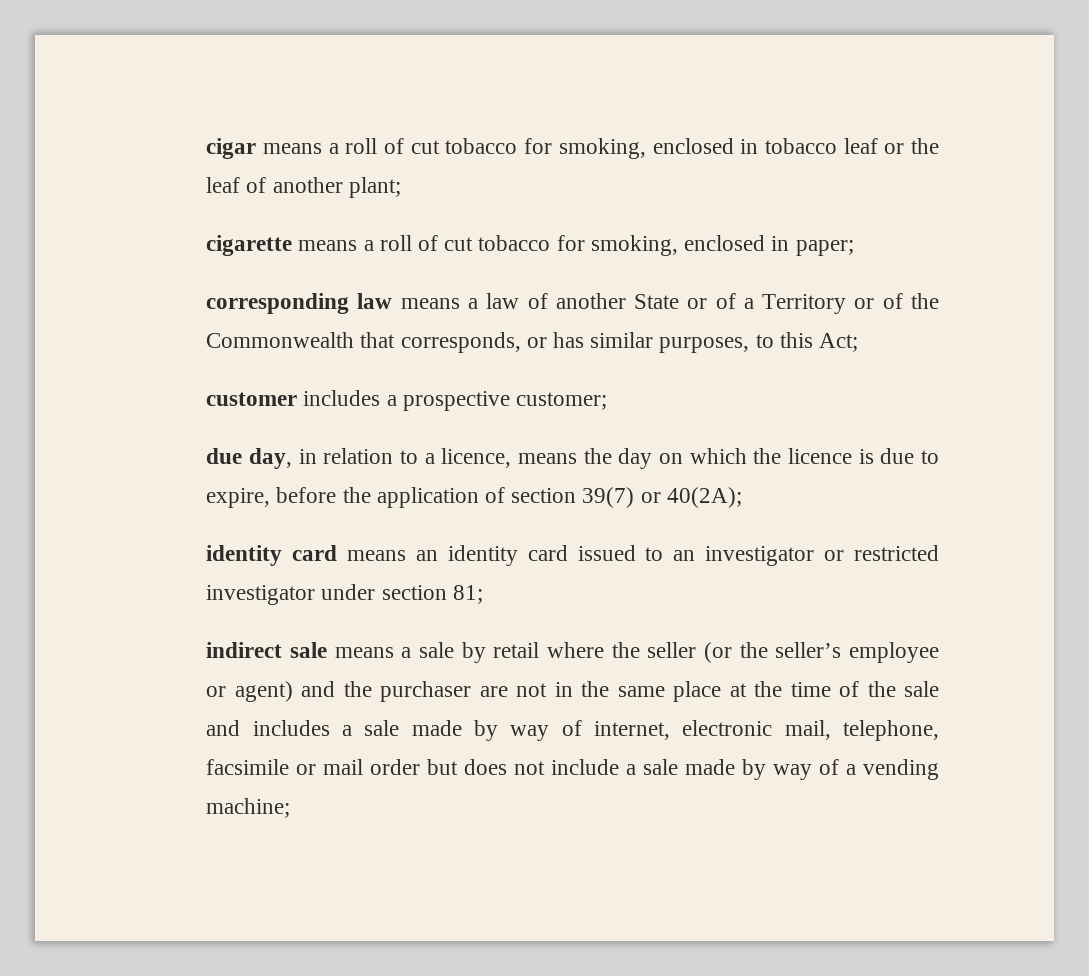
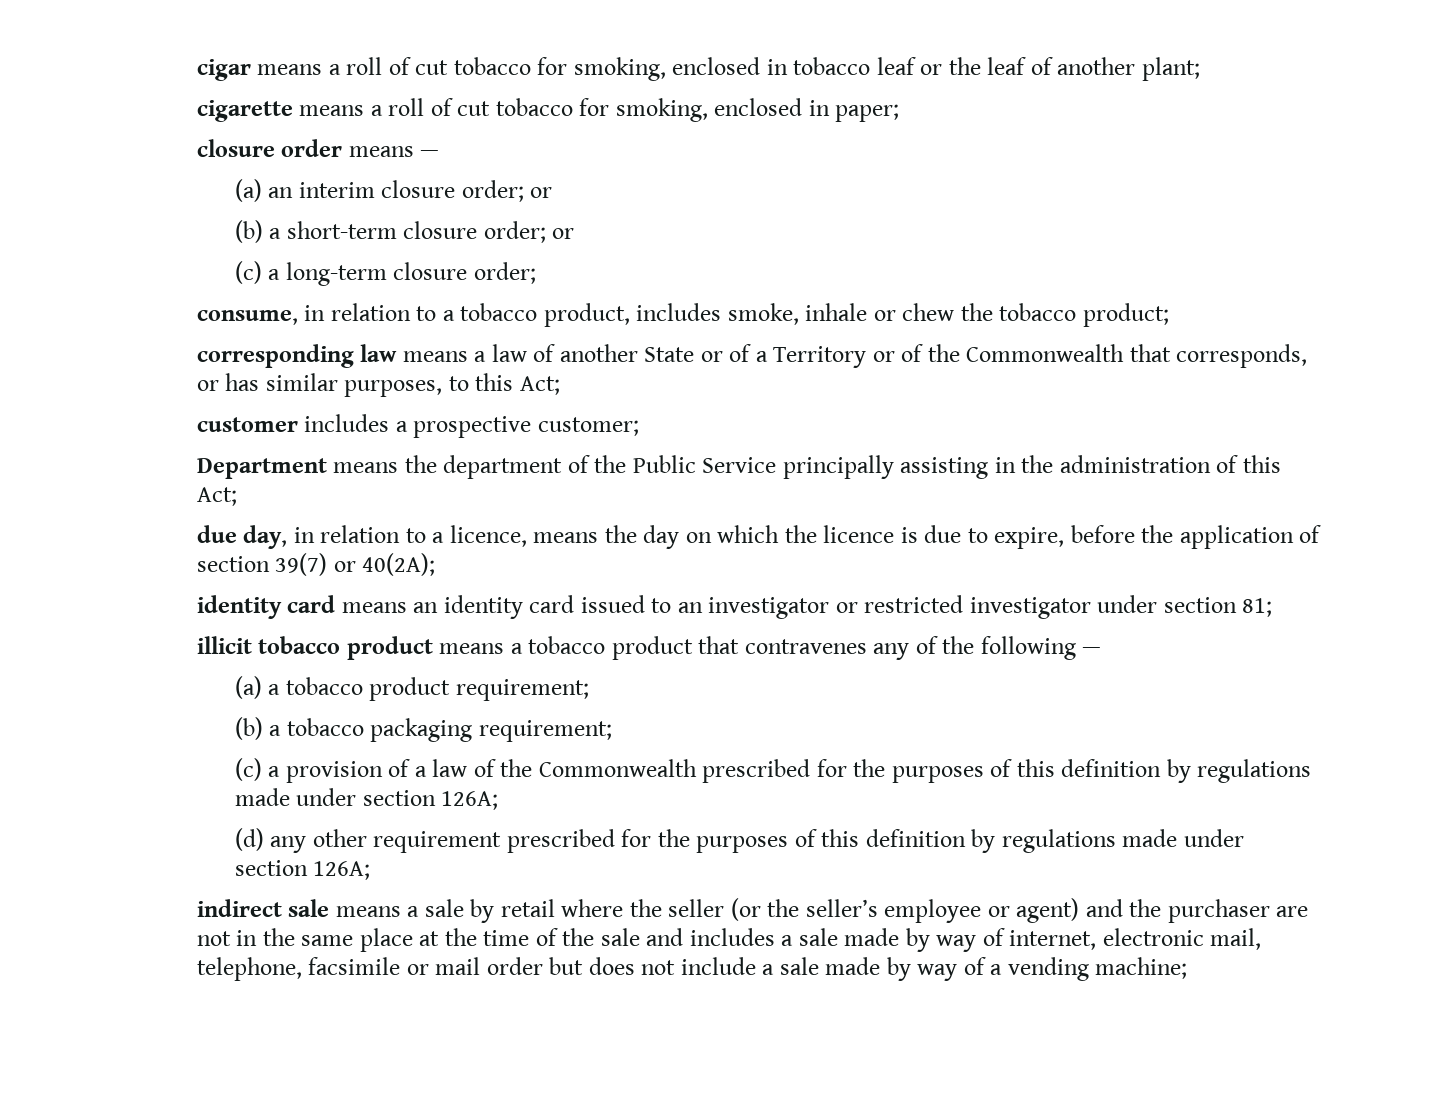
(854, 248) none -> [196,139,440,157] [234,179,553,202] [234,220,575,243] [234,261,536,286] [196,303,1169,327] // closure order means — // (a) an interim closure order; or // (b) a short-term closure order; or // (c) a long-term closure order; // consume, in relation to a tobacco product, includes smoke, inhale or chew the tobacco product;
(608, 401) none -> [196,455,1281,479] [196,487,237,506] // Department means the department of the Public Service principally assisting in the administration of this Act;
(483, 594) none -> [196,636,1102,660] [234,676,589,701] [234,717,612,742] [234,758,1312,783] [234,788,499,810] [234,828,1244,853] [234,860,371,880] // illicit tobacco product means a tobacco product that contravenes any of the following — // (a) a tobacco product requirement; // (b) a tobacco packaging requirement; // (c) a provision of a law of the Commonwealth prescribed for the purposes of this definition by regulations made under section 126A; // (d) any other requirement prescribed for the purposes of this definition by regulations made under section 126A;

